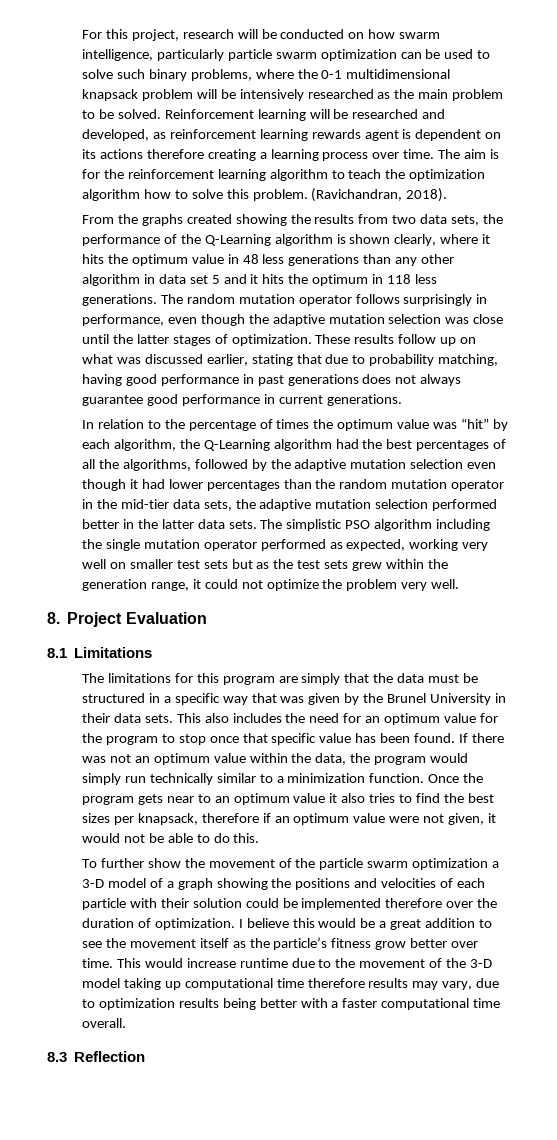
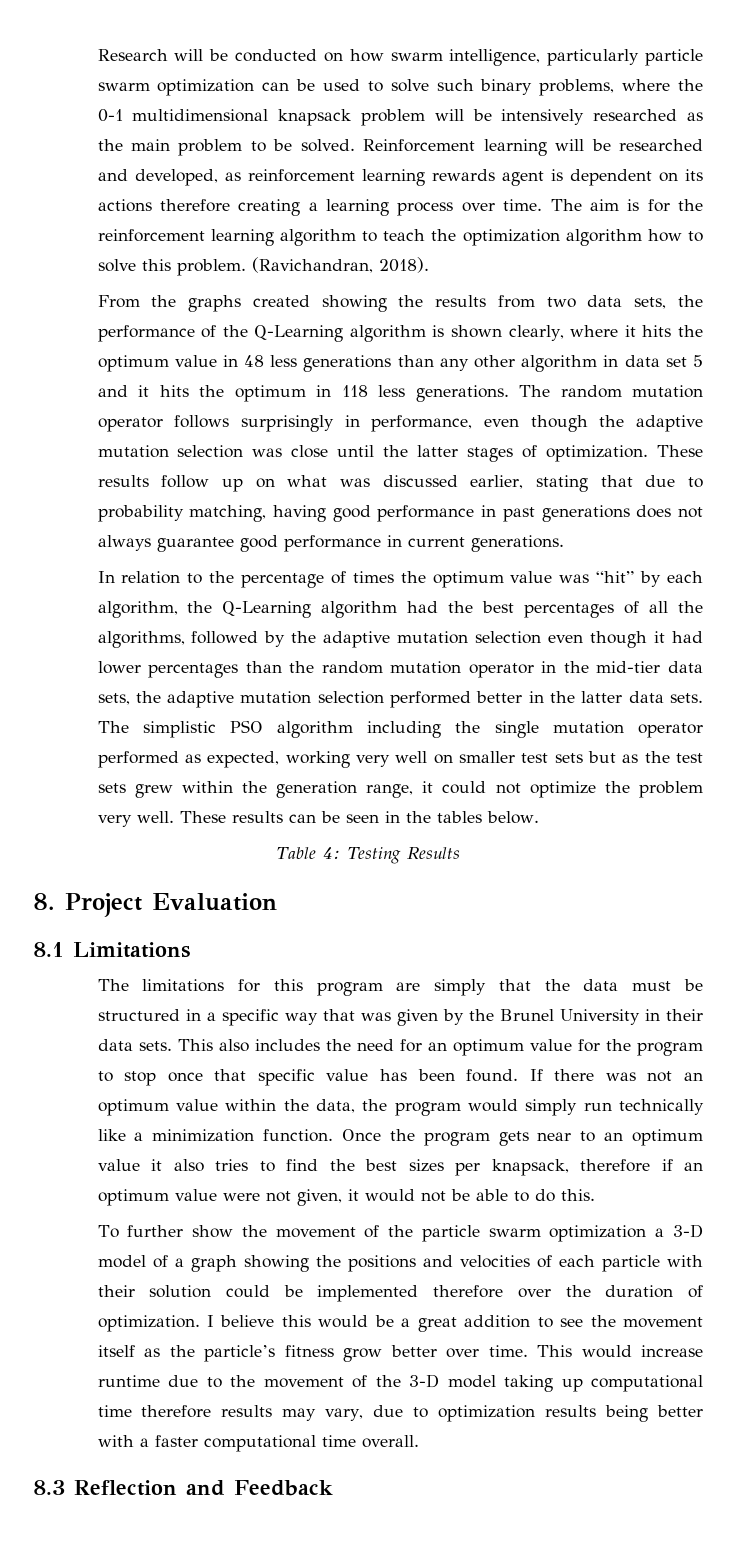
[81,29,234,41] For this project, research -> [97,49,168,61] Research
(460, 584) none -> [179,811,539,824] [275,847,461,864] These results can be seen in the tables below. // Table 4: Testing Results
[216,773,273,783] similar to -> [97,1129,126,1141] like
(146, 1056) none -> [185,1480,333,1496] and Feedback

